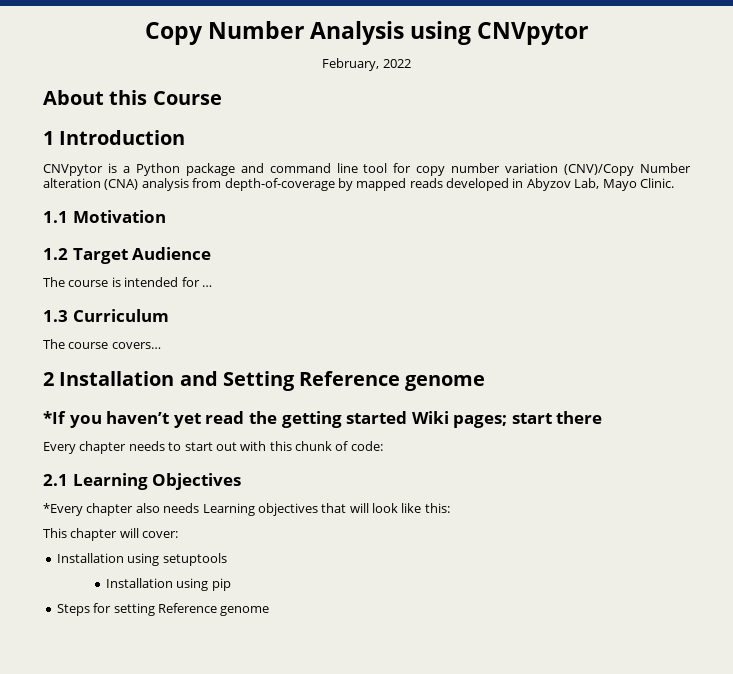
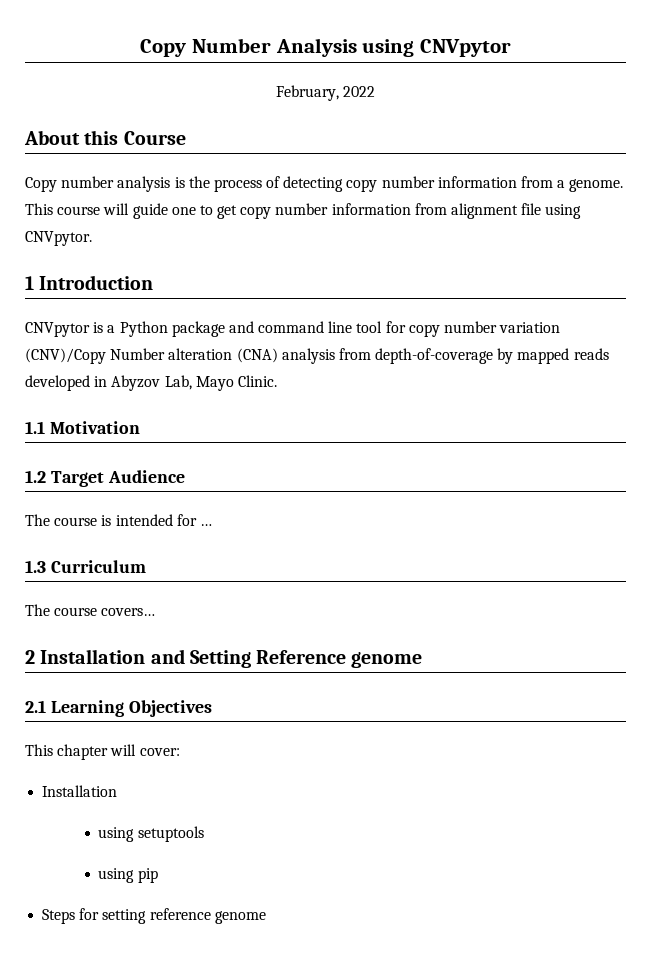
(222, 98) none -> [25,176,624,192] [25,203,582,219] [25,231,92,246] // Copy number analysis is the process of detecting copy number information from a genome. This course will guide one to get copy number information from alignment file using CNVpytor.
[43,411,603,428] [43,441,383,454] [43,473,242,490] [43,503,450,516] *If you haven’t yet read the getting started Wiki pages; start there // Every chapter needs to start out with this chunk of code: // 2.1 Learning Objectives // *Every chapter also needs Learning objectives that will look like this: -> [25,700,212,717] 2.1 Learning Objectives
(124, 558) none -> (118, 791) //
[105,578,173,588] Installation -> (204, 834) none
[157,603,217,613] Reference -> [149,908,211,920] reference

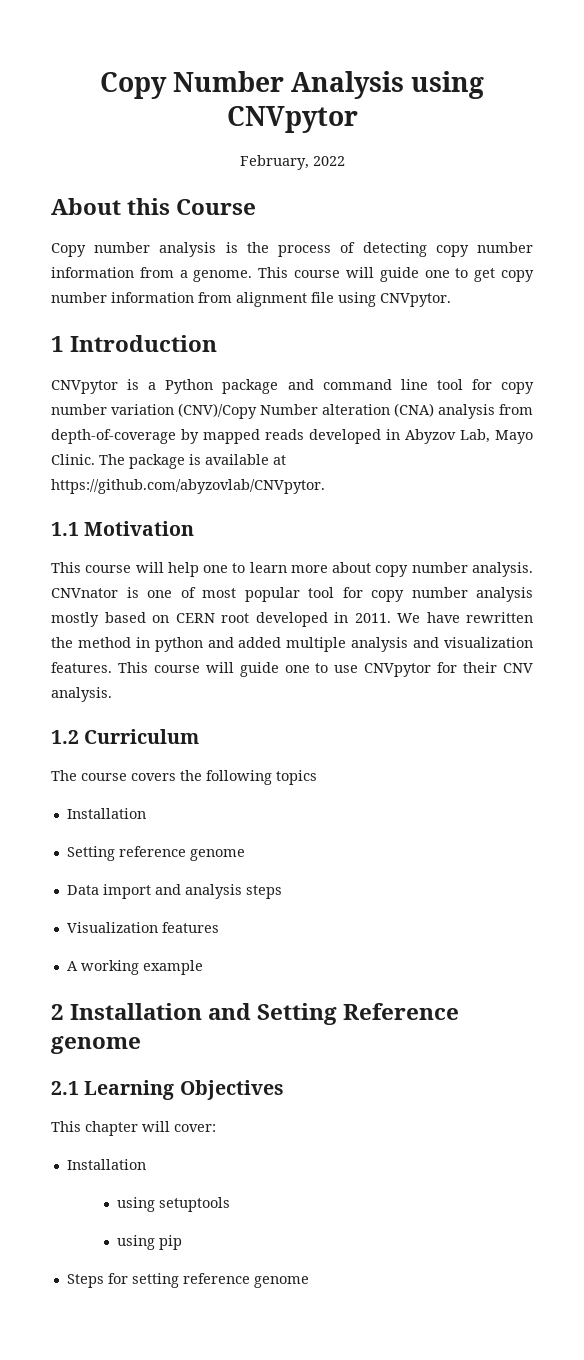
[25,421,140,434] [25,470,185,487] [25,514,212,526] [25,560,146,573] [25,604,156,616] // 1.1 Motivation // 1.2 Target Audience // The course is intended for … // 1.3 Curriculum // The course covers… -> [99,454,286,469] [51,479,325,494] [51,521,195,536] [51,562,533,577] [51,587,533,602] [51,612,533,627] [51,637,533,652] [51,662,534,677] [51,687,112,702] [51,729,200,744] [51,770,317,785] [66,808,146,819] [66,846,245,861] [66,884,282,899] [66,922,219,933] [66,960,203,975] The package is available at https://github.com/abyzovlab/CNVpytor. // 1.1 Motivation // This course will help one to learn more about copy number analysis. CNVnator is one of most popular tool for copy number analysis mostly based on CERN root developed in 2011. We have rewritten the method in python and added multiple analysis and visualization features. This course will guide one to use CNVpytor for their CNV analysis. // 1.2 Curriculum // The course covers the following topics // Installation // Setting reference genome // Data import and analysis steps // Visualization features // A working example

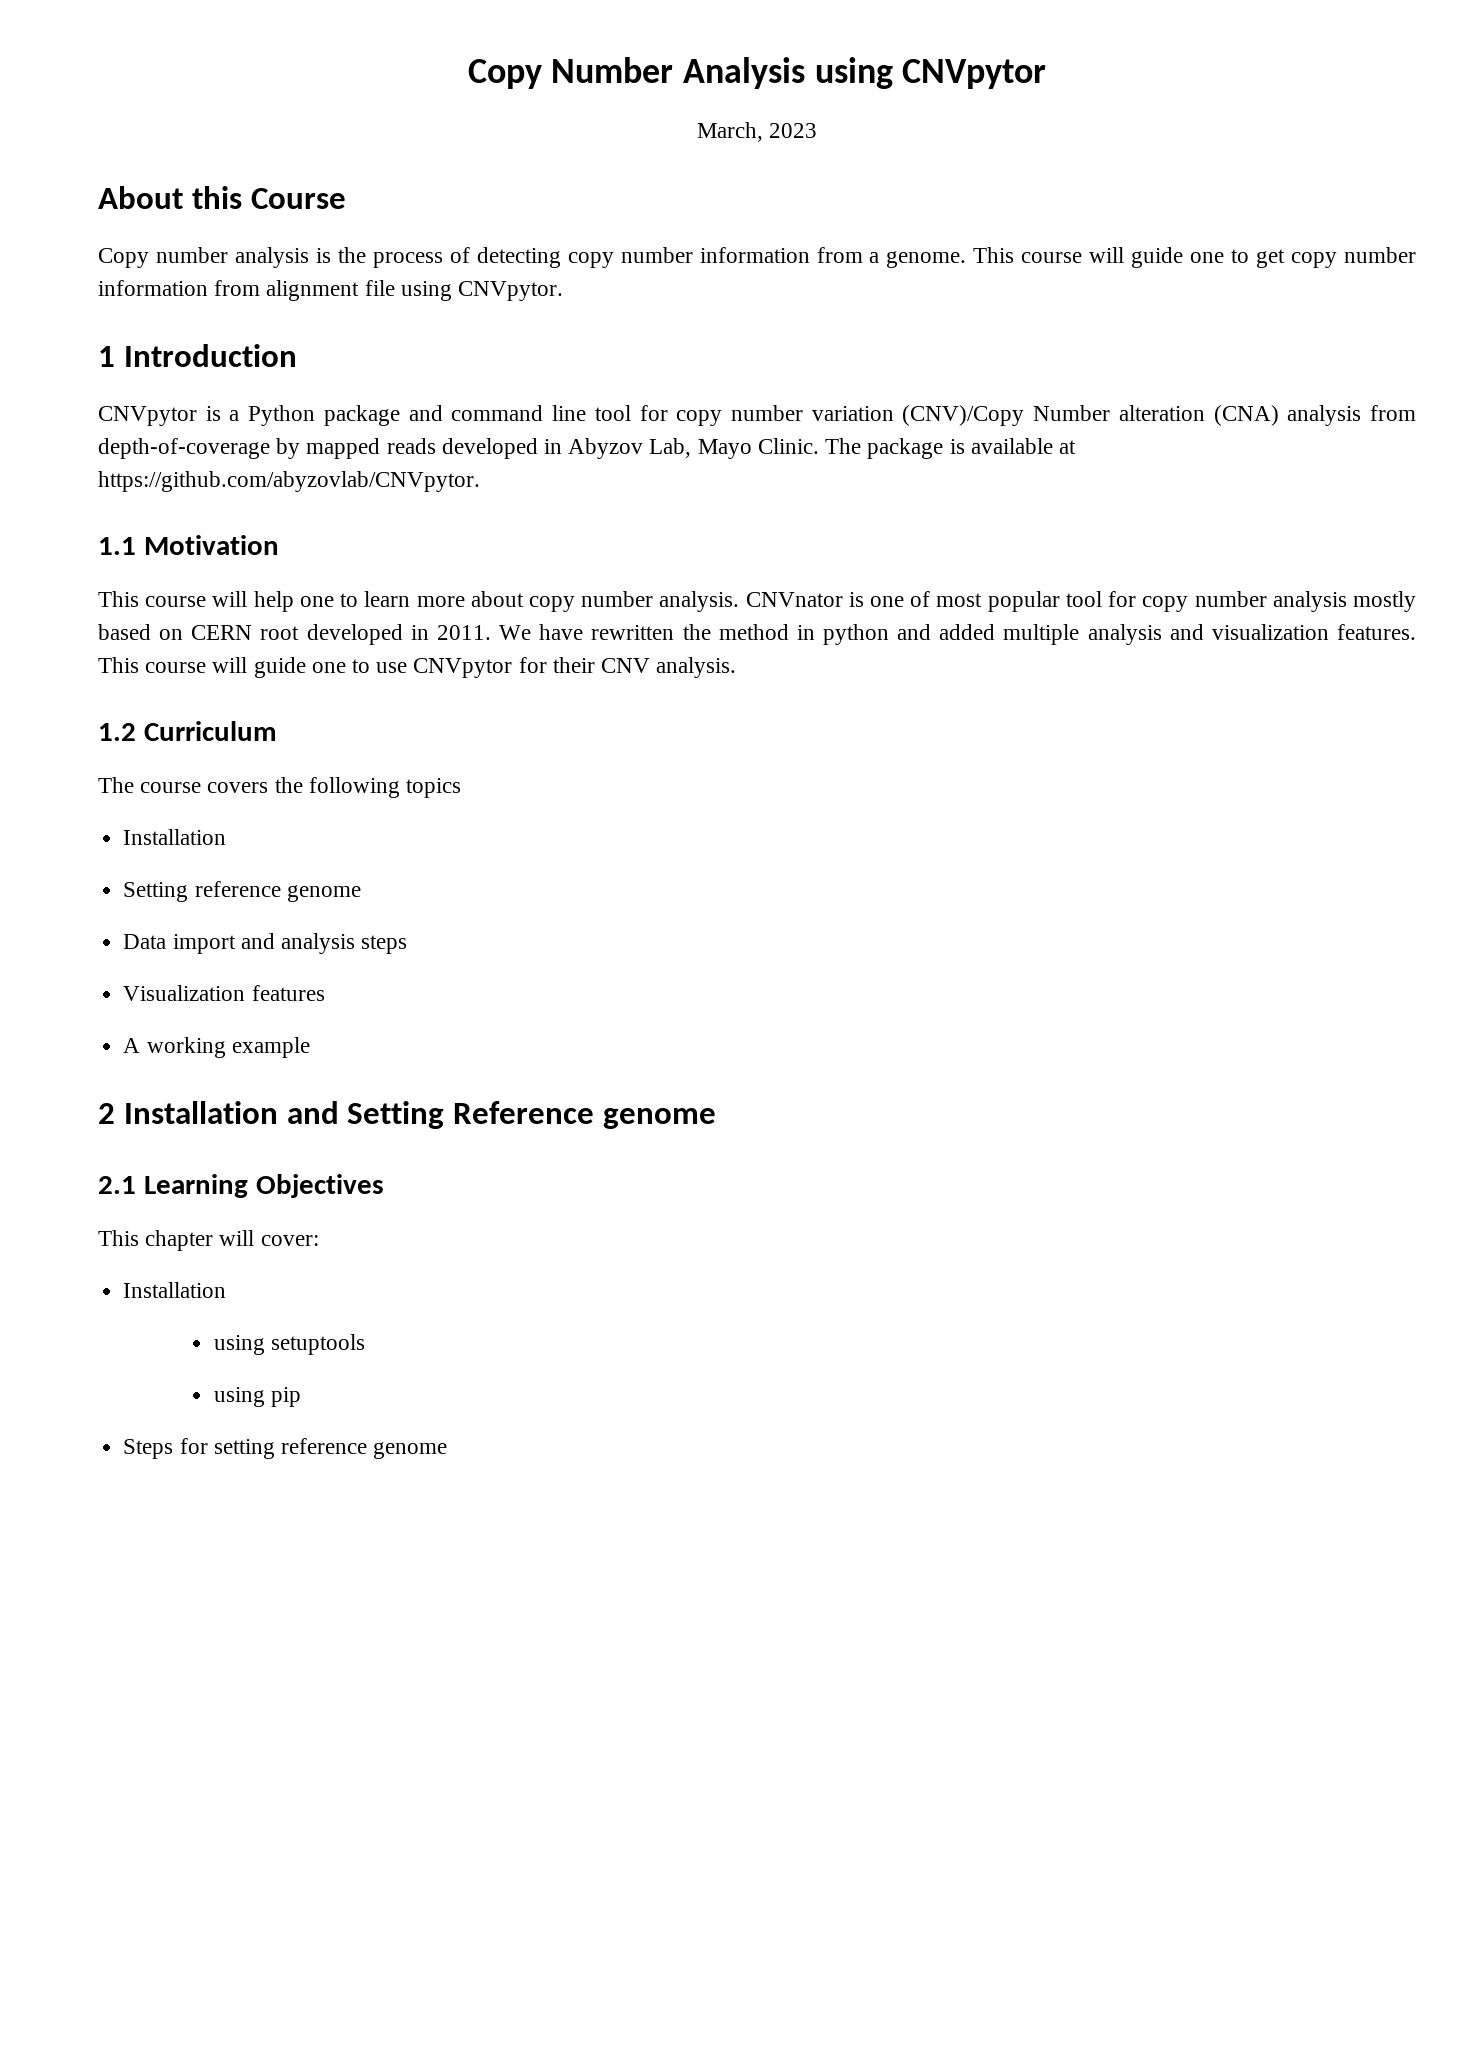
[239,155,345,170] February, 2022 -> [696,122,818,142] March, 2023

